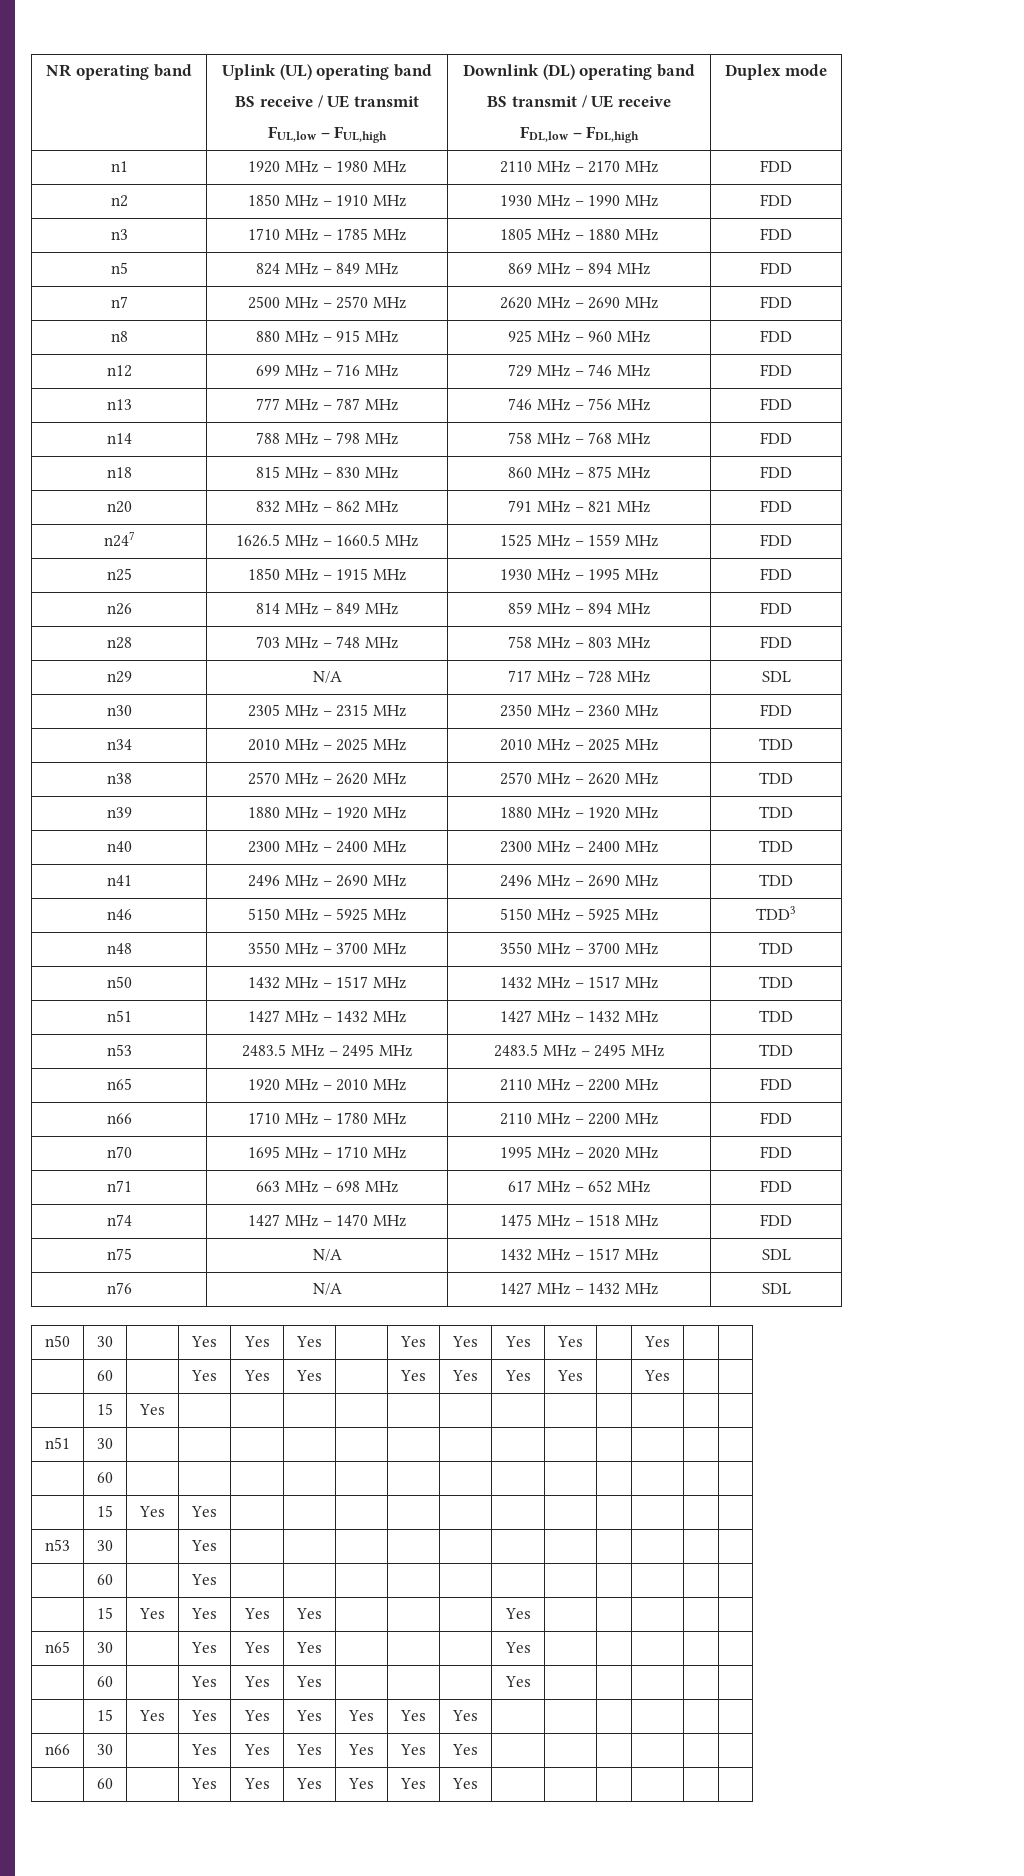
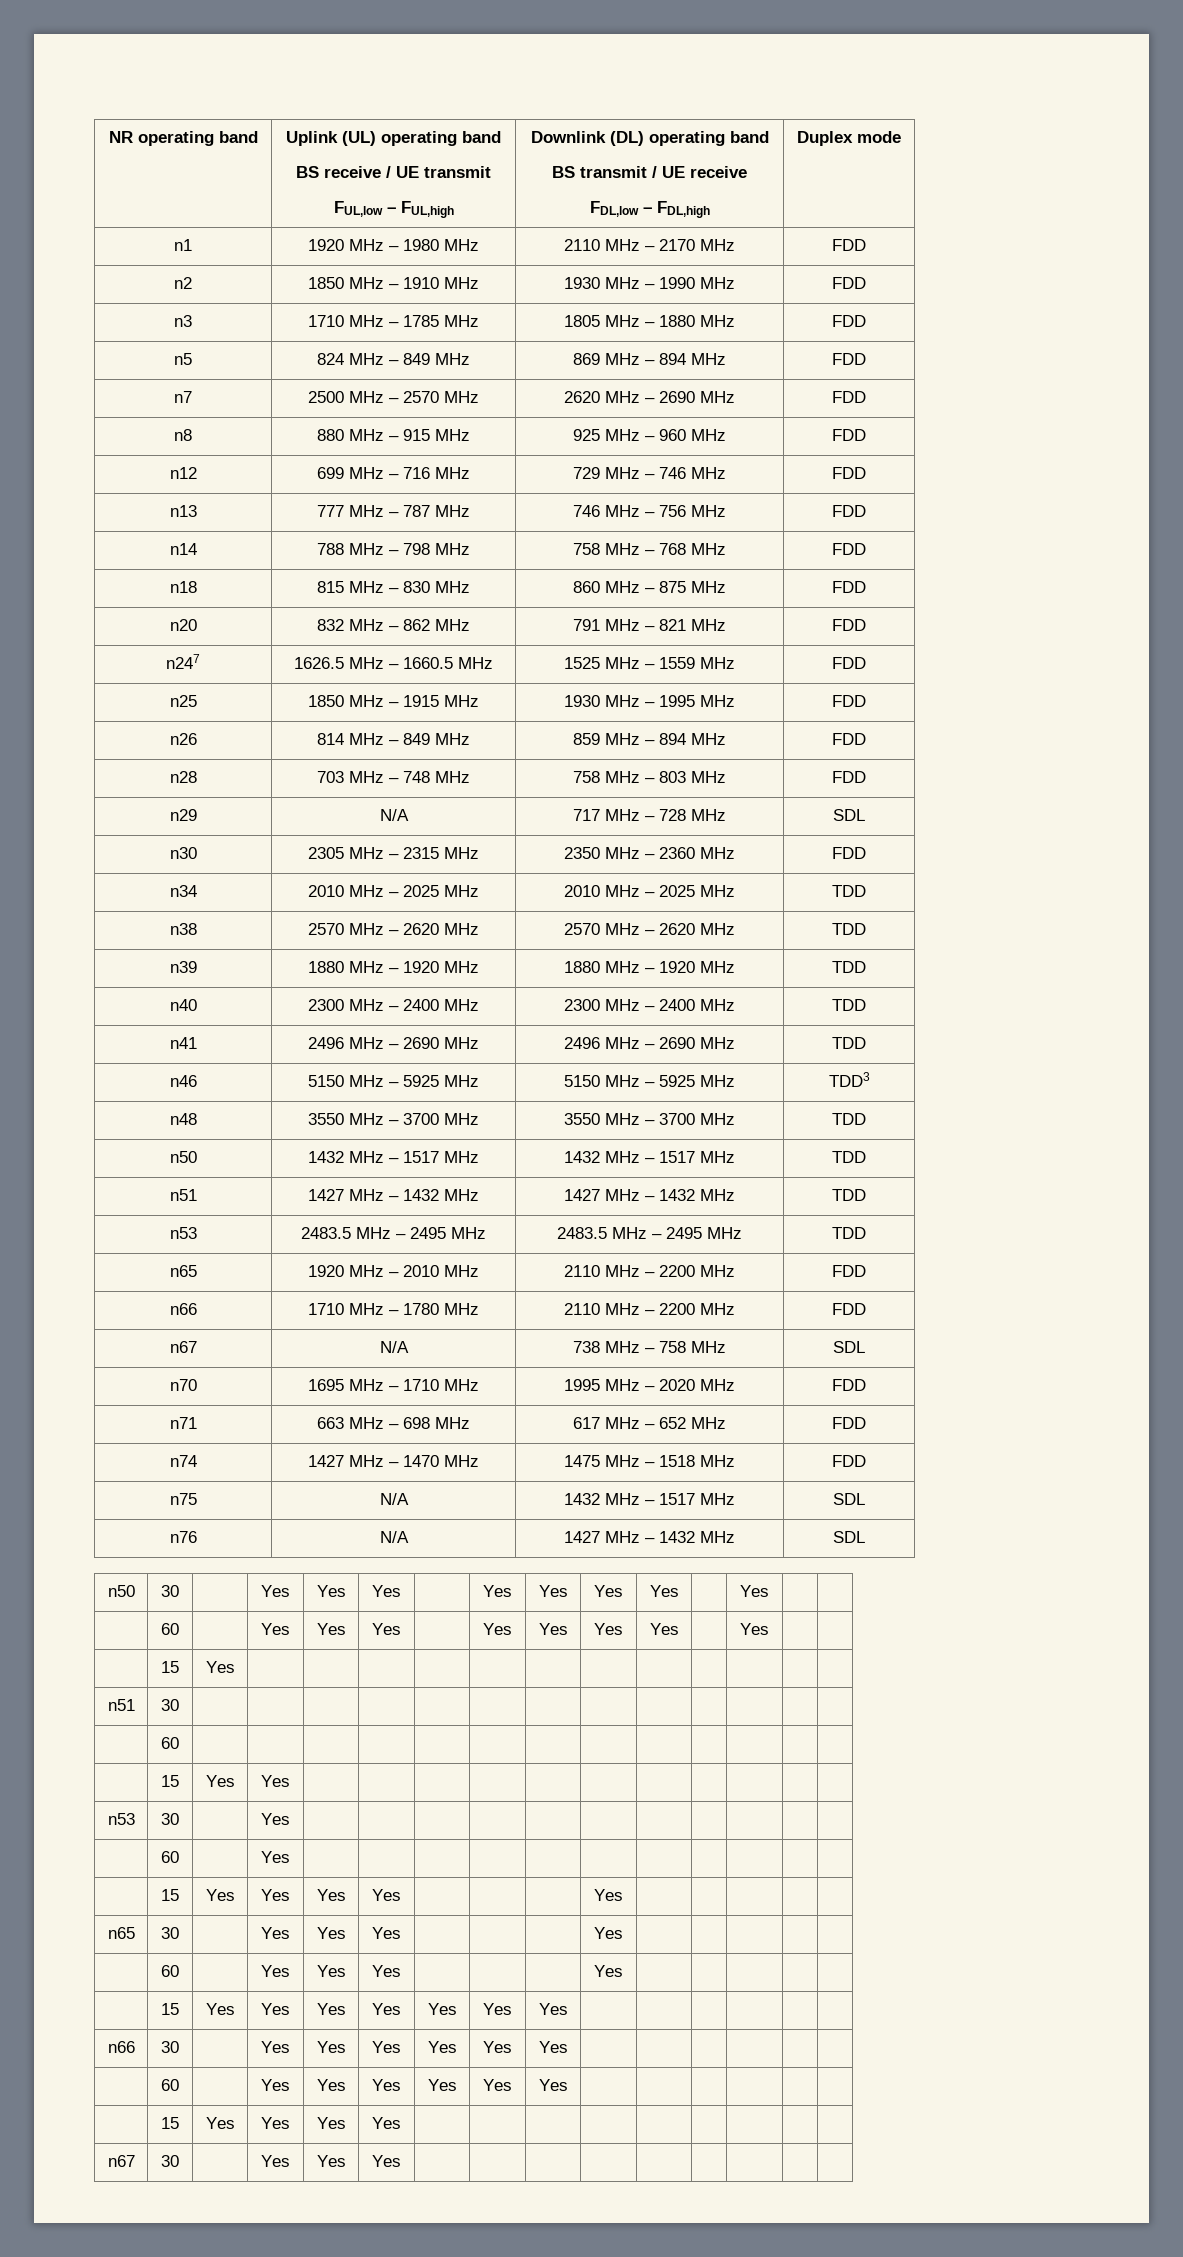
(792, 1118) none -> [169,1341,197,1353] [379,1341,409,1353] [573,1341,726,1353] [833,1341,865,1353] // n67 | N/A | 738 MHz – 758 MHz | SDL
(478, 1783) none -> [161,2117,179,2129] [205,2117,235,2129] [261,2117,290,2129] [316,2117,346,2129] [372,2117,401,2129] [107,2155,135,2167] [161,2155,179,2167] [261,2155,290,2167] [316,2155,346,2167] [372,2155,401,2167] // | 15 | Yes | Yes | Yes | Yes | | | | | | | | | // n67 | 30 | | Yes | Yes | Yes | | | | | | | | |

